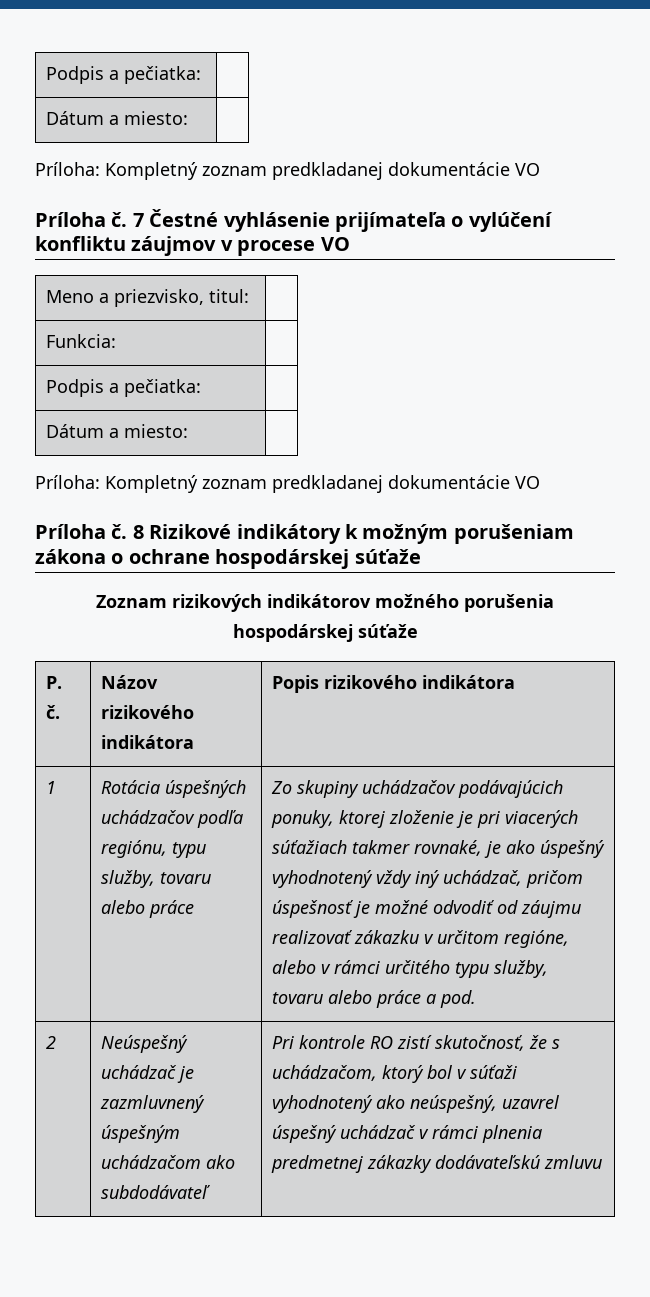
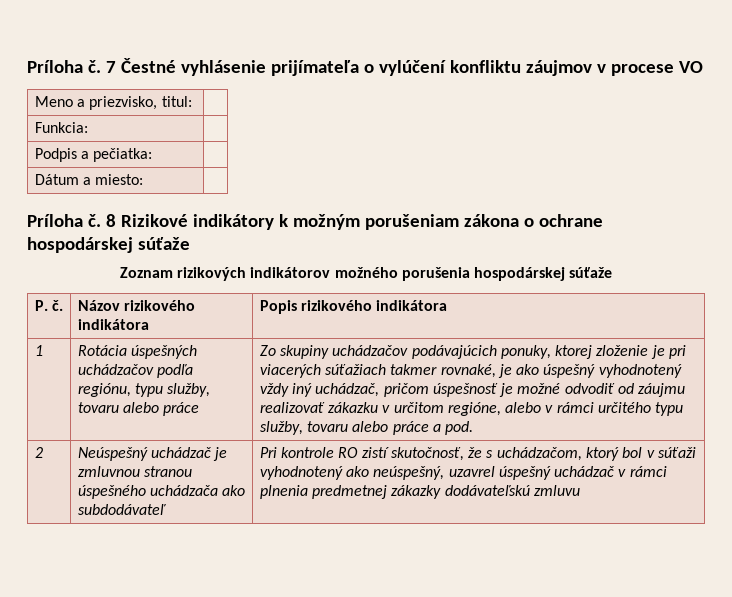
[46,66,202,84] [46,111,189,125] [35,162,540,180] Podpis a pečiatka: | // Dátum a miesto: | // Príloha: Kompletný zoznam predkladanej dokumentácie VO // -> (27, 66) none
[35,475,540,493] // Príloha: Kompletný zoznam predkladanej dokumentácie VO -> (144, 179) none
[100,1095,206,1113] [101,1125,181,1143] [101,1155,202,1169] zazmluvnený úspešným uchádzačom -> [77,466,192,477] [77,485,218,499] zmluvnou stranou úspešného uchádzača

